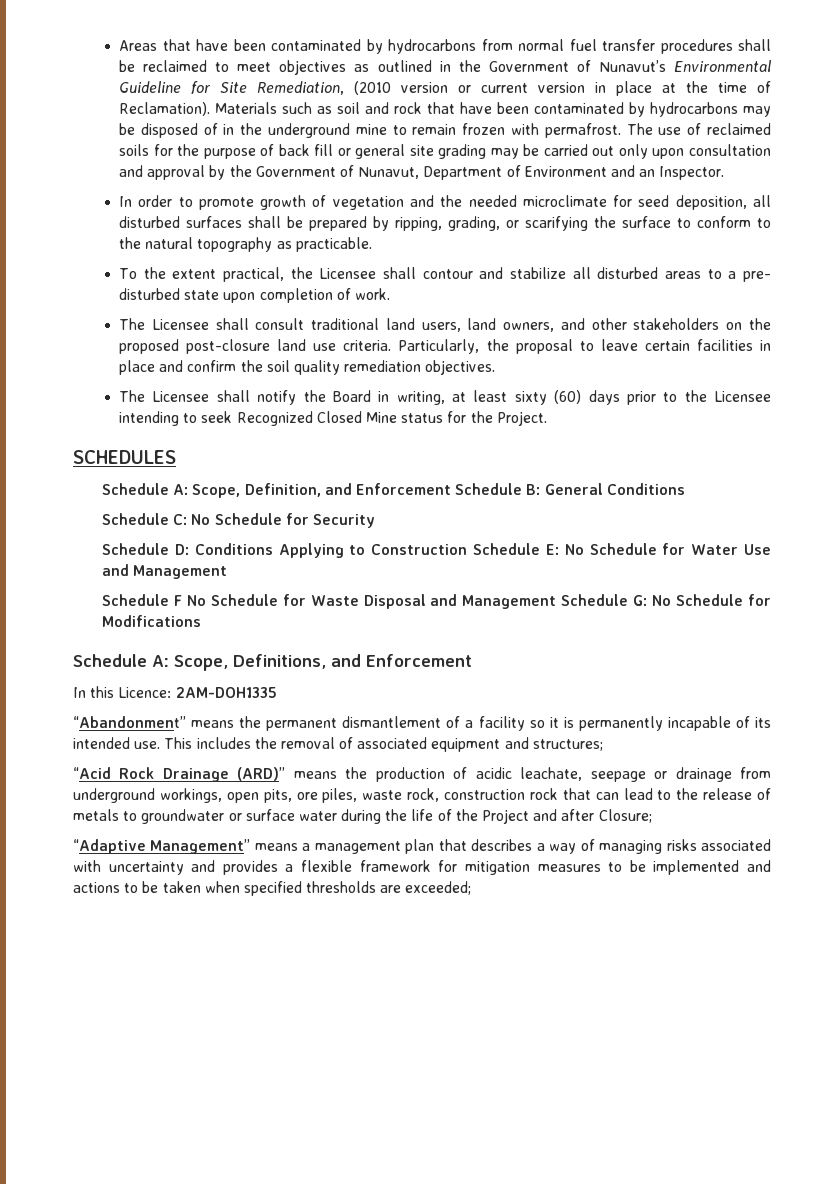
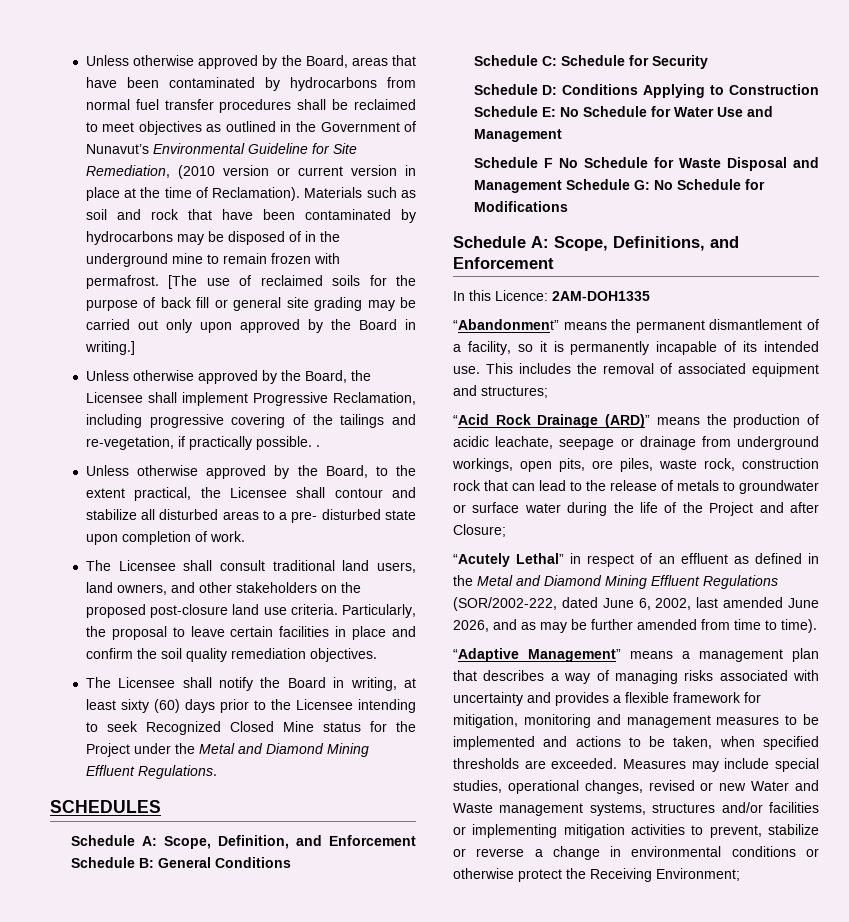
[119,40,158,51] Areas -> [85,55,388,69] Unless otherwise approved by the Board, areas
[626,123,653,135] The -> [168,275,198,289] [The
[689,144,771,156] [119,165,725,180] [119,195,771,210] [119,216,771,231] [119,237,372,252] [119,268,138,279] consultation and approval by the Government of Nunavut, Department of Environment and an Inspector. // In order to promote growth of vegetation and the needed microclimate for seed deposition, all disturbed surfaces shall be prepared by ripping, grading, or scarifying the surface to conform to the natural topography as practicable. // To -> [239,319,416,333] [84,341,135,355] [85,370,371,384] [85,392,416,406] [85,414,417,428] [85,436,320,450] [85,465,388,479] approved by the Board in writing.] // Unless otherwise approved by the Board, the Licensee shall implement Progressive Reclamation, including progressive covering of the tailings and re-vegetation, if practically possible. . // Unless otherwise approved by the Board, to
[496,411,547,426] Project. -> [85,743,369,757] [85,765,217,779] Project under the Metal and Diamond Mining Effluent Regulations.
[191,514,211,525] No -> (557, 61) none
[478,716,525,731] facility -> [467,341,511,355] facility,
(652, 816) none -> [453,553,819,567] [453,575,778,589] [453,597,819,611] [453,619,817,633] // “Acutely Lethal” in respect of an effluent as defined in the Metal and Diamond Mining Effluent Regulations (SOR/2002-222, dated June 6, 2002, last amended June 2026, and as may be further amended from time to time).
[464,861,530,875] mitigation -> [453,714,711,728] mitigation, monitoring and management
[162,881,201,893] taken -> [673,736,713,749] taken,
[405,881,472,895] exceeded; -> [551,758,819,772] [453,780,819,794] [453,802,819,816] [453,824,819,838] [453,846,819,860] [453,868,740,882] exceeded. Measures may include special studies, operational changes, revised or new Water and Waste management systems, structures and/or facilities or implementing mitigation activities to prevent, stabilize or reverse a change in environmental conditions or otherwise protect the Receiving Environment;

